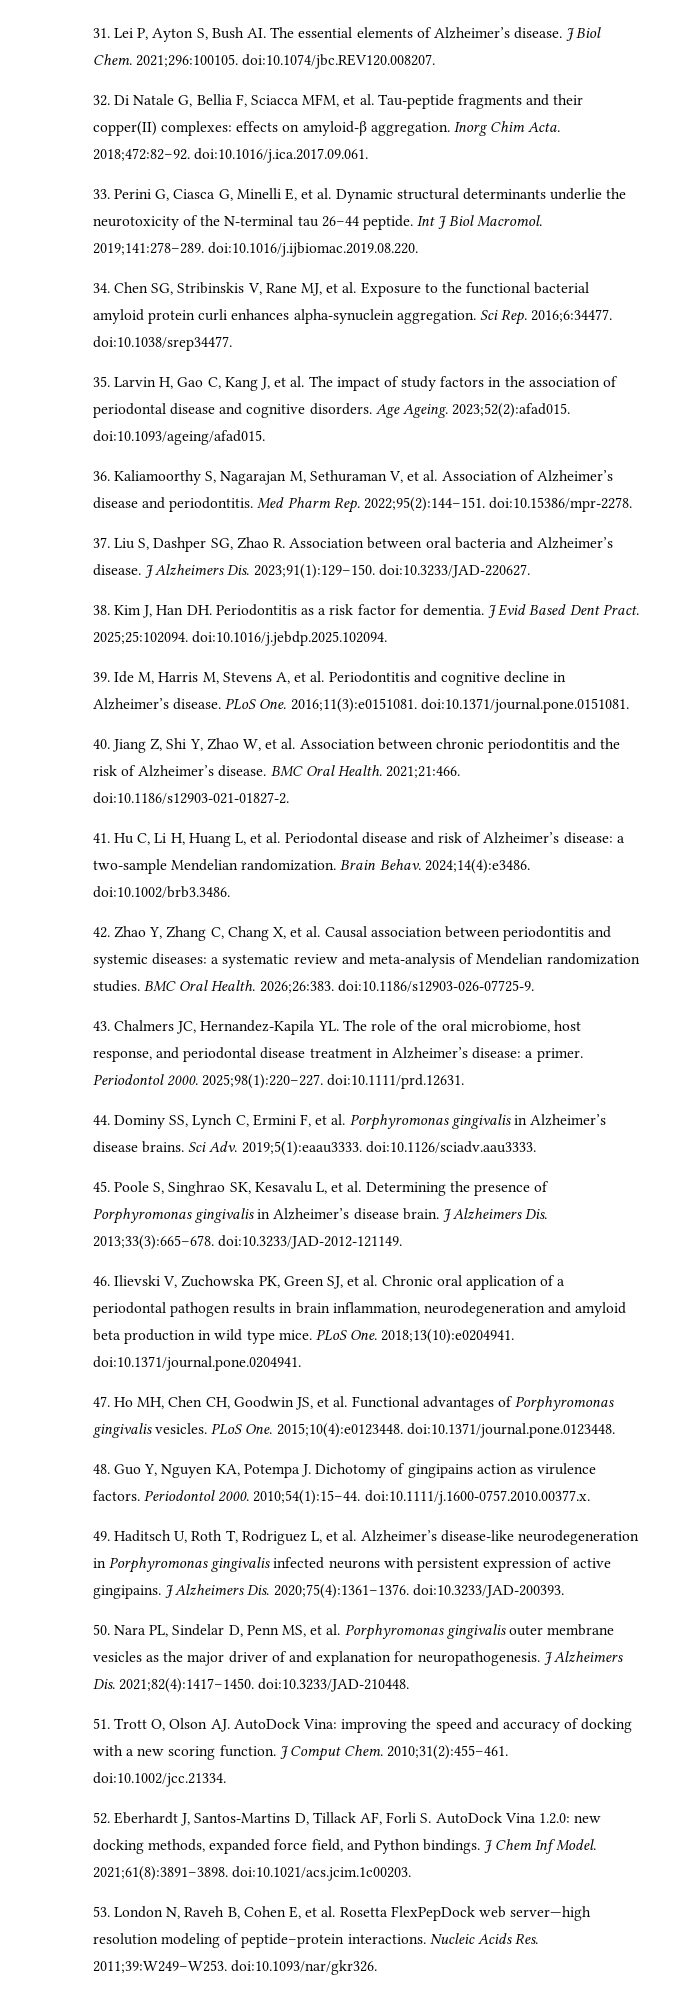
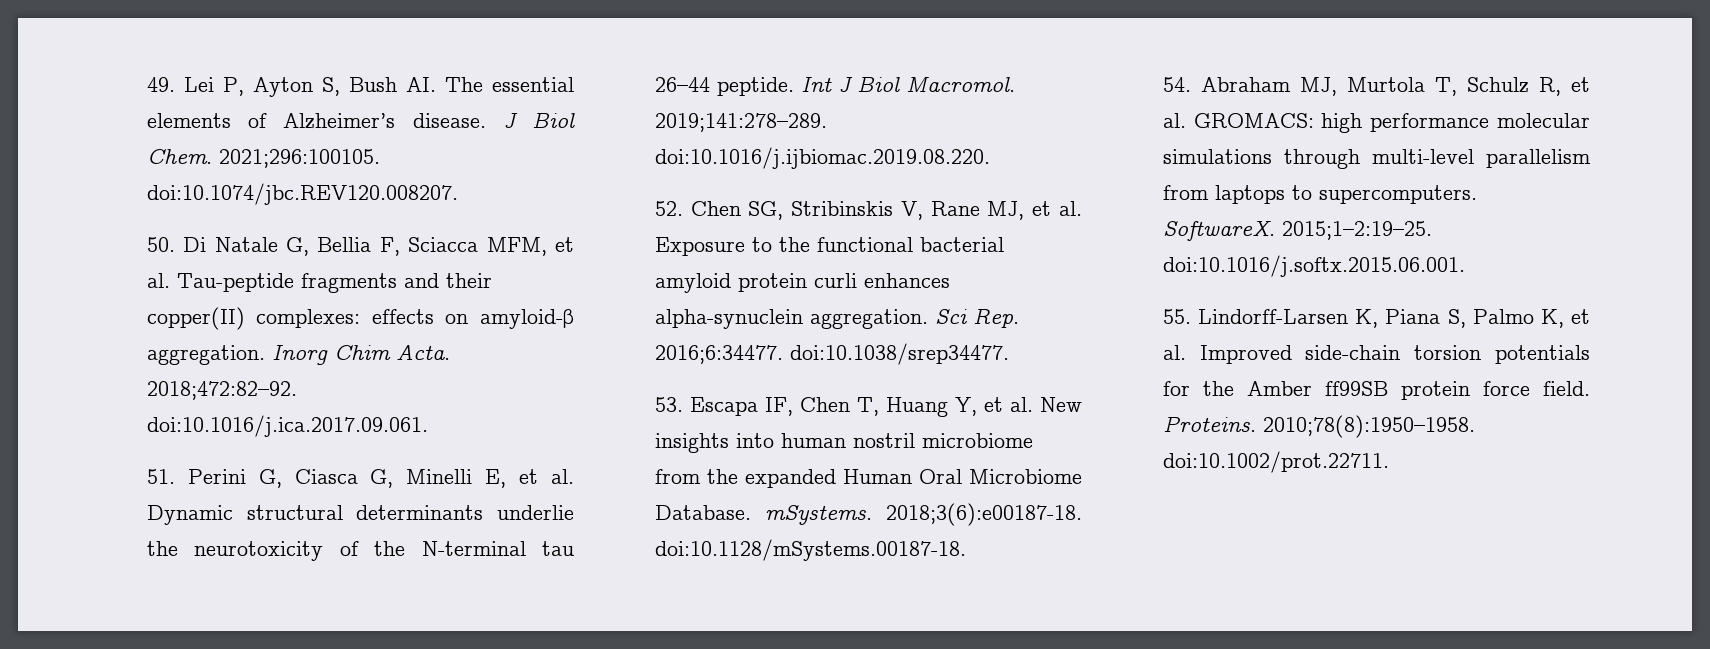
[92,28,110,38] 31. -> [146,77,175,92] 49.
[92,95,110,106] 32. -> [146,237,175,252] 50.
[92,189,110,199] 33. -> [146,469,175,484] 51.
[92,283,110,293] 34. -> [654,201,683,216] 52.
[92,376,619,391] [92,403,571,418] [92,430,265,445] [92,470,613,485] [92,497,633,513] [92,537,614,552] [92,564,530,579] [92,604,639,618] [92,631,388,646] [92,671,567,686] [92,698,629,713] [92,738,621,753] [92,765,461,778] [92,792,289,804] [92,832,625,847] [92,859,530,874] [92,886,230,898] [92,926,612,941] [92,953,640,968] [92,980,534,993] [92,1020,581,1035] [92,1047,583,1062] [92,1074,465,1089] [92,1114,607,1130] [92,1141,536,1156] [92,1181,550,1196] [92,1208,548,1224] [92,1235,403,1250] [92,1275,566,1290] [92,1302,627,1317] [92,1329,515,1344] [92,1356,301,1371] [92,1396,615,1412] [92,1423,615,1438] [92,1463,597,1478] [92,1490,590,1505] [92,1530,639,1545] [92,1557,611,1573] [92,1584,564,1599] [92,1624,615,1640] [92,1651,623,1666] [92,1678,410,1693] [92,1718,633,1733] [92,1745,509,1761] [92,1772,226,1787] [92,1812,602,1826] [92,1839,596,1854] [92,1866,412,1881] [92,1906,592,1921] [92,1933,539,1948] [92,1960,378,1975] 35. Larvin H, Gao C, Kang J, et al. The impact of study factors in the association of periodontal disease and cognitive disorders. Age Ageing. 2023;52(2):afad015. doi:10.1093/ageing/afad015. // 36. Kaliamoorthy S, Nagarajan M, Sethuraman V, et al. Association of Alzheimer’s disease and periodontitis. Med Pharm Rep. 2022;95(2):144–151. doi:10.15386/mpr-2278. // 37. Liu S, Dashper SG, Zhao R. Association between oral bacteria and Alzheimer’s disease. J Alzheimers Dis. 2023;91(1):129–150. doi:10.3233/JAD-220627. // 38. Kim J, Han DH. Periodontitis as a risk factor for dementia. J Evid Based Dent Pract. 2025;25:102094. doi:10.1016/j.jebdp.2025.102094. // 39. Ide M, Harris M, Stevens A, et al. Periodontitis and cognitive decline in Alzheimer’s disease. PLoS One. 2016;11(3):e0151081. doi:10.1371/journal.pone.0151081. // 40. Jiang Z, Shi Y, Zhao W, et al. Association between chronic periodontitis and the risk of Alzheimer’s disease. BMC Oral Health. 2021;21:466. doi:10.1186/s12903-021-01827-2. // 41. Hu C, Li H, Huang L, et al. Periodontal disease and risk of Alzheimer’s disease: a two-sample Mendelian randomization. Brain Behav. 2024;14(4):e3486. doi:10.1002/brb3.3486. // 42. Zhao Y, Zhang C, Chang X, et al. Causal association between periodontitis and systemic diseases: a systematic review and meta-analysis of Mendelian randomization studies. BMC Oral Health. 2026;26:383. doi:10.1186/s12903-026-07725-9. // 43. Chalmers JC, Hernandez-Kapila YL. The role of the oral microbiome, host response, and periodontal disease treatment in Alzheimer’s disease: a primer. Periodontol 2000. 2025;98(1):220–227. doi:10.1111/prd.12631. // 44. Dominy SS, Lynch C, Ermini F, et al. Porphyromonas gingivalis in Alzheimer’s disease brains. Sci Adv. 2019;5(1):eaau3333. doi:10.1126/sciadv.aau3333. // 45. Poole S, Singhrao SK, Kesavalu L, et al. Determining the presence of Porphyromonas gingivalis in Alzheimer’s disease brain. J Alzheimers Dis. 2013;33(3):665–678. doi:10.3233/JAD-2012-121149. // 46. Ilievski V, Zuchowska PK, Green SJ, et al. Chronic oral application of a periodontal pathogen results in brain inflammation, neurodegeneration and amyloid beta production in wild type mice. PLoS One. 2018;13(10):e0204941. doi:10.1371/journal.pone.0204941. // 47. Ho MH, Chen CH, Goodwin JS, et al. Functional advantages of Porphyromonas gingivalis vesicles. PLoS One. 2015;10(4):e0123448. doi:10.1371/journal.pone.0123448. // 48. Guo Y, Nguyen KA, Potempa J. Dichotomy of gingipains action as virulence factors. Periodontol 2000. 2010;54(1):15–44. doi:10.1111/j.1600-0757.2010.00377.x. // 49. Haditsch U, Roth T, Rodriguez L, et al. Alzheimer’s disease-like neurodegeneration in Porphyromonas gingivalis infected neurons with persistent expression of active gingipains. J Alzheimers Dis. 2020;75(4):1361–1376. doi:10.3233/JAD-200393. // 50. Nara PL, Sindelar D, Penn MS, et al. Porphyromonas gingivalis outer membrane vesicles as the major driver of and explanation for neuropathogenesis. J Alzheimers Dis. 2021;82(4):1417–1450. doi:10.3233/JAD-210448. // 51. Trott O, Olson AJ. AutoDock Vina: improving the speed and accuracy of docking with a new scoring function. J Comput Chem. 2010;31(2):455–461. doi:10.1002/jcc.21334. // 52. Eberhardt J, Santos-Martins D, Tillack AF, Forli S. AutoDock Vina 1.2.0: new docking methods, expanded force field, and Python bindings. J Chem Inf Model. 2021;61(8):3891–3898. doi:10.1021/acs.jcim.1c00203. // 53. London N, Raveh B, Cohen E, et al. Rosetta FlexPepDock web server—high resolution modeling of peptide–protein interactions. Nucleic Acids Res. 2011;39:W249–W253. doi:10.1093/nar/gkr326. -> [654,397,1082,417] [654,433,1033,453] [654,469,1082,488] [654,503,1082,526] [654,539,966,561] [1162,77,1590,96] [1162,113,1590,133] [1162,149,1591,169] [1162,185,1477,204] [1162,220,1432,241] [1162,255,1465,277] [1162,309,1590,328] [1162,345,1590,364] [1162,381,1590,400] [1162,415,1475,438] [1162,451,1389,473] 53. Escapa IF, Chen T, Huang Y, et al. New insights into human nostril microbiome from the expanded Human Oral Microbiome Database. mSystems. 2018;3(6):e00187-18. doi:10.1128/mSystems.00187-18. // 54. Abraham MJ, Murtola T, Schulz R, et al. GROMACS: high performance molecular simulations through multi-level parallelism from laptops to supercomputers. SoftwareX. 2015;1–2:19–25. doi:10.1016/j.softx.2015.06.001. // 55. Lindorff-Larsen K, Piana S, Palmo K, et al. Improved side-chain torsion potentials for the Amber ff99SB protein force field. Proteins. 2010;78(8):1950–1958. doi:10.1002/prot.22711.

